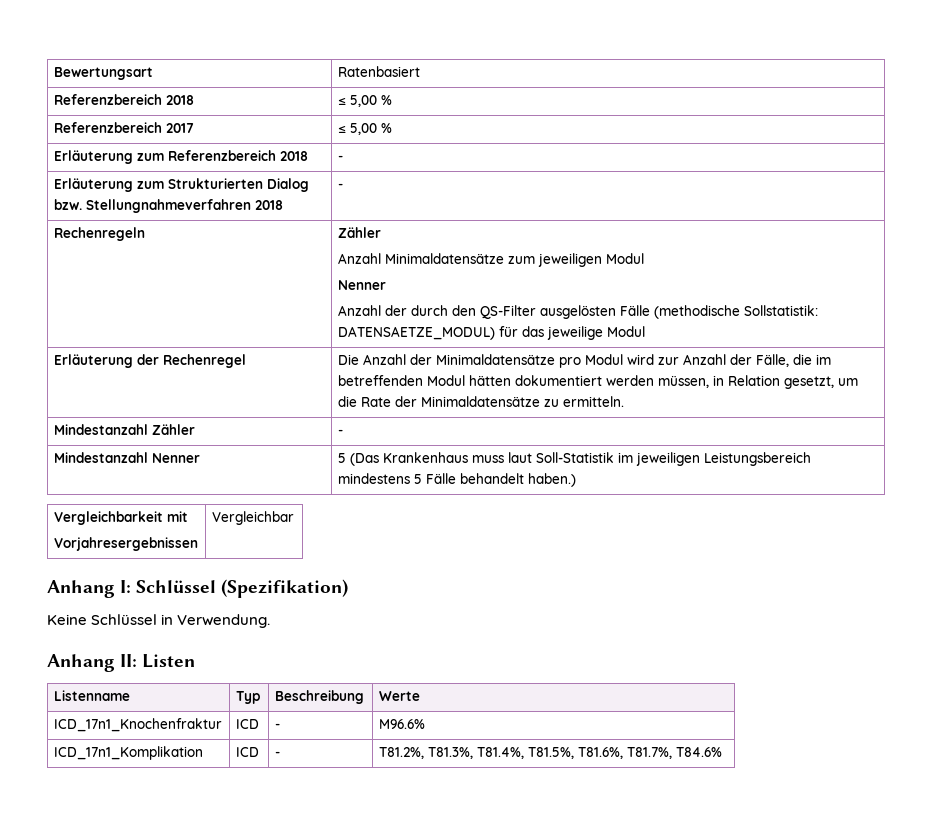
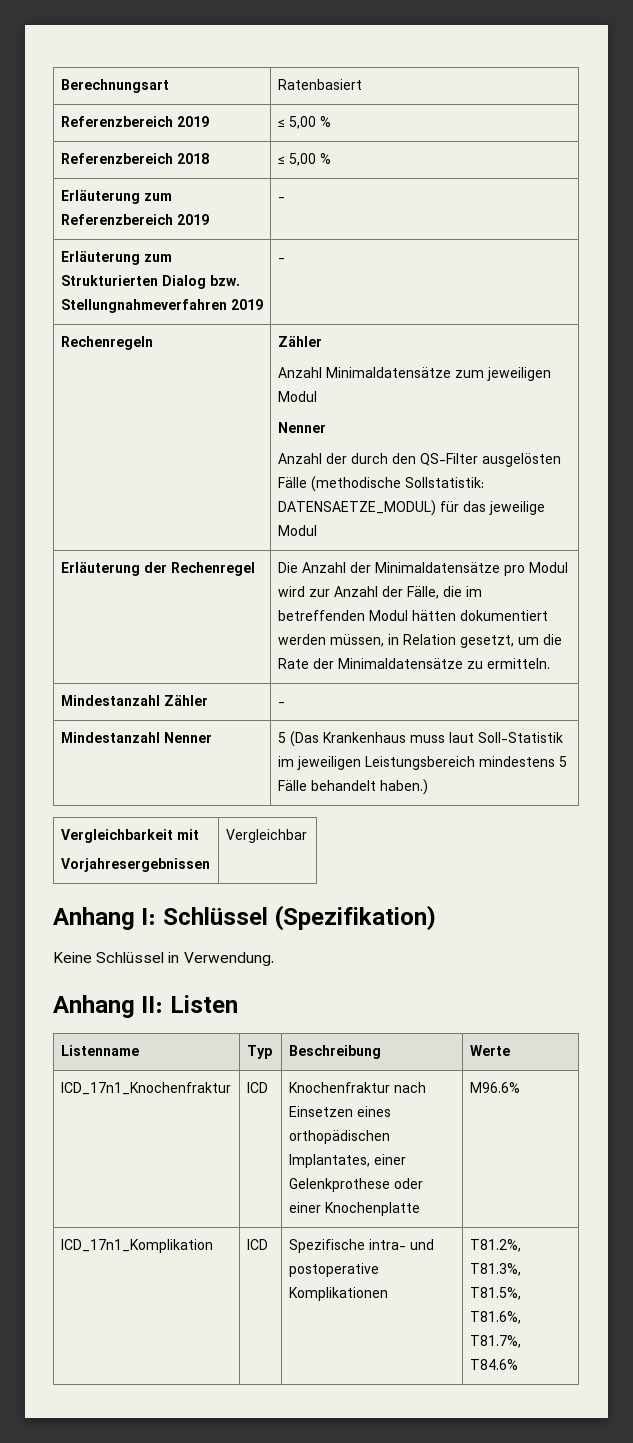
[53,67,153,80] Bewertungsart -> [60,79,169,93] Berechnungsart
(420, 71) none -> [60,116,209,127] [277,116,331,129] // Referenzbereich 2019 | ≤ 5,00 %
[53,122,194,133] [337,123,392,135] // Referenzbereich 2017 | ≤ 5,00 % -> (331, 158) none
[279,151,308,161] 2018 -> [176,214,209,225] 2019
[254,200,283,210] 2018 -> [230,299,263,310] 2019
[274,723,280,729] [378,719,425,729] [53,746,203,760] [235,747,259,757] [274,751,280,757] - | M96.6% // ICD_17n1_Komplikation | ICD | - -> [288,1082,426,1093] [288,1106,391,1117] [288,1130,390,1144] [288,1154,406,1168] [288,1178,423,1192] [288,1202,420,1216] [469,1082,520,1093] [60,1239,213,1253] [246,1239,268,1250] [288,1239,434,1253] [288,1263,379,1277] [288,1287,388,1301] Knochenfraktur nach Einsetzen eines orthopädischen Implantates, einer Gelenkprothese oder einer Knochenplatte | M96.6% // ICD_17n1_Komplikation | ICD | Spezifische intra- und postoperative Komplikationen
[476,747,524,759] T81.4%, -> (521, 1269) none

